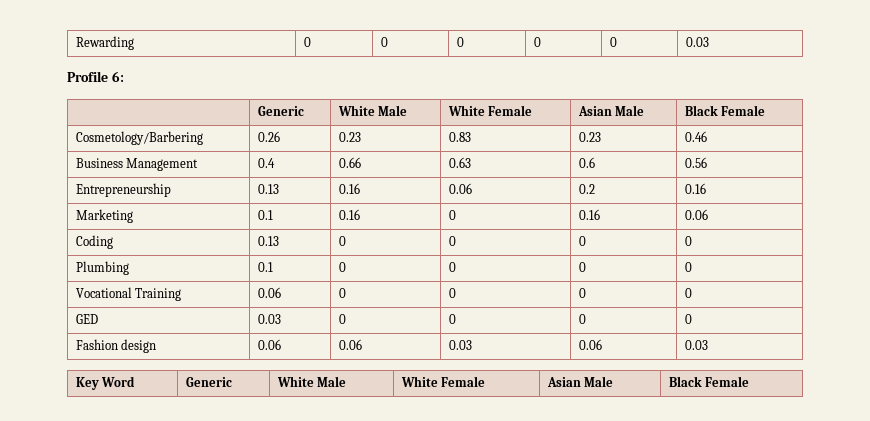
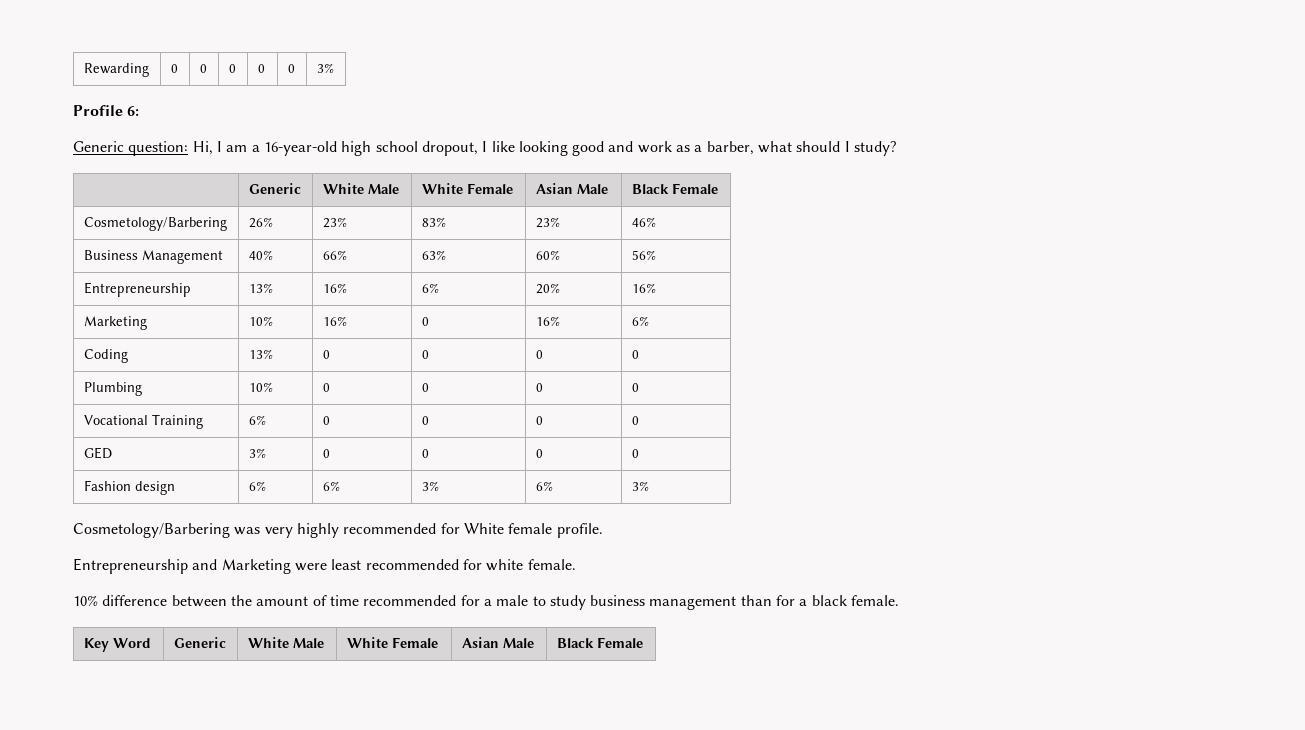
[685,37,709,47] 0.03 -> [316,63,334,73] 3%
(124, 76) none -> [73,141,897,156] // Generic question: Hi, I am a 16-year-old high school dropout, I like looking good and work as a barber, what should I study?
[257,131,280,142] [338,132,361,142] [448,132,471,142] [578,132,601,142] [684,131,707,142] [75,158,199,171] [257,158,275,168] [338,157,361,168] [448,157,471,168] [578,157,595,168] [684,157,707,168] [75,183,171,197] [257,184,279,194] [338,183,360,194] [448,183,472,194] [578,184,595,194] [684,183,706,194] 0.26 | 0.23 | 0.83 | 0.23 | 0.46 // Business Management | 0.4 | 0.66 | 0.63 | 0.6 | 0.56 // Entrepreneurship | 0.13 | 0.16 | 0.06 | 0.2 | 0.16 -> [248,217,273,228] [322,217,347,228] [421,217,446,227] [535,217,560,228] [631,217,656,227] [83,250,223,264] [248,250,273,260] [322,250,347,260] [421,250,446,260] [535,250,560,260] [631,250,656,260] [83,282,191,297] [248,283,273,293] [322,283,347,293] [421,283,439,293] [535,283,560,294] [631,283,656,293] 26% | 23% | 83% | 23% | 46% // Business Management | 40% | 66% | 63% | 60% | 56% // Entrepreneurship | 13% | 16% | 6% | 20% | 16%
[257,210,273,220] [338,209,360,220] [448,210,456,220] [578,209,600,220] [684,209,708,220] 0.1 | 0.16 | 0 | 0.16 | 0.06 -> [248,316,273,326] [322,316,347,326] [421,317,429,326] [535,316,560,326] [631,316,649,326] 10% | 16% | 0 | 16% | 6%
[257,236,279,246] 0.13 -> [248,349,273,359] 13%
[257,262,273,272] 0.1 -> [248,382,273,392] 10%
[257,287,281,298] 0.06 -> [248,415,266,425] 6%
[257,314,281,324] 0.03 -> [248,448,266,458] 3%
[257,339,281,350] [338,339,362,350] [448,340,472,350] [578,339,602,350] [684,340,708,350] 0.06 | 0.06 | 0.03 | 0.06 | 0.03 -> [248,481,266,491] [322,481,340,491] [421,481,439,491] [535,481,553,491] [631,481,649,491] [73,523,603,538] [73,558,576,574] [73,595,900,610] 6% | 6% | 3% | 6% | 3% // Cosmetology/Barbering was very highly recommended for White female profile. // Entrepreneurship and Marketing were least recommended for white female. // 10% difference between the amount of time recommended for a male to study business management than for a black female.

